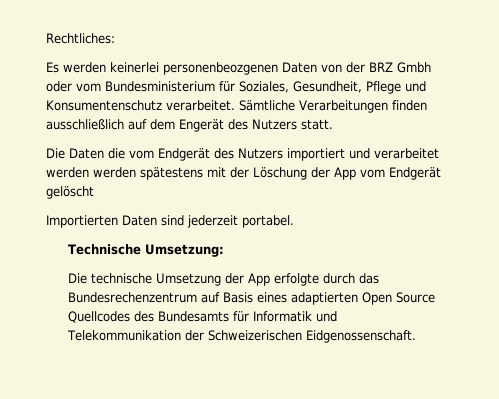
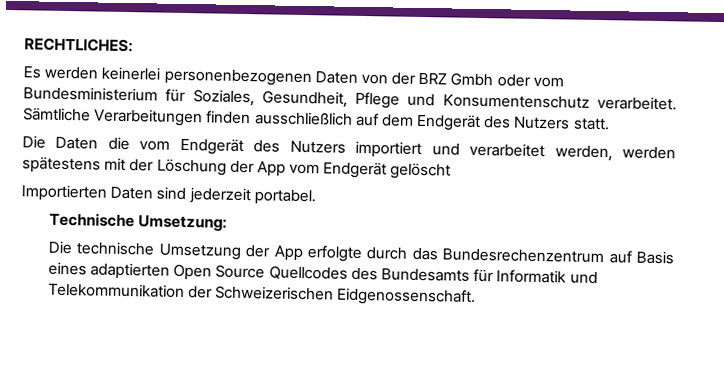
[46,33,115,44] Rechtliches: -> [24,37,133,53] RECHTLICHES:
[163,62,278,75] personenbeozgenen -> [163,68,312,87] personenbezogenen
[179,119,224,132] Engerät -> [416,113,482,132] Endgerät
[46,167,89,178] werden -> [554,145,613,162] werden,

